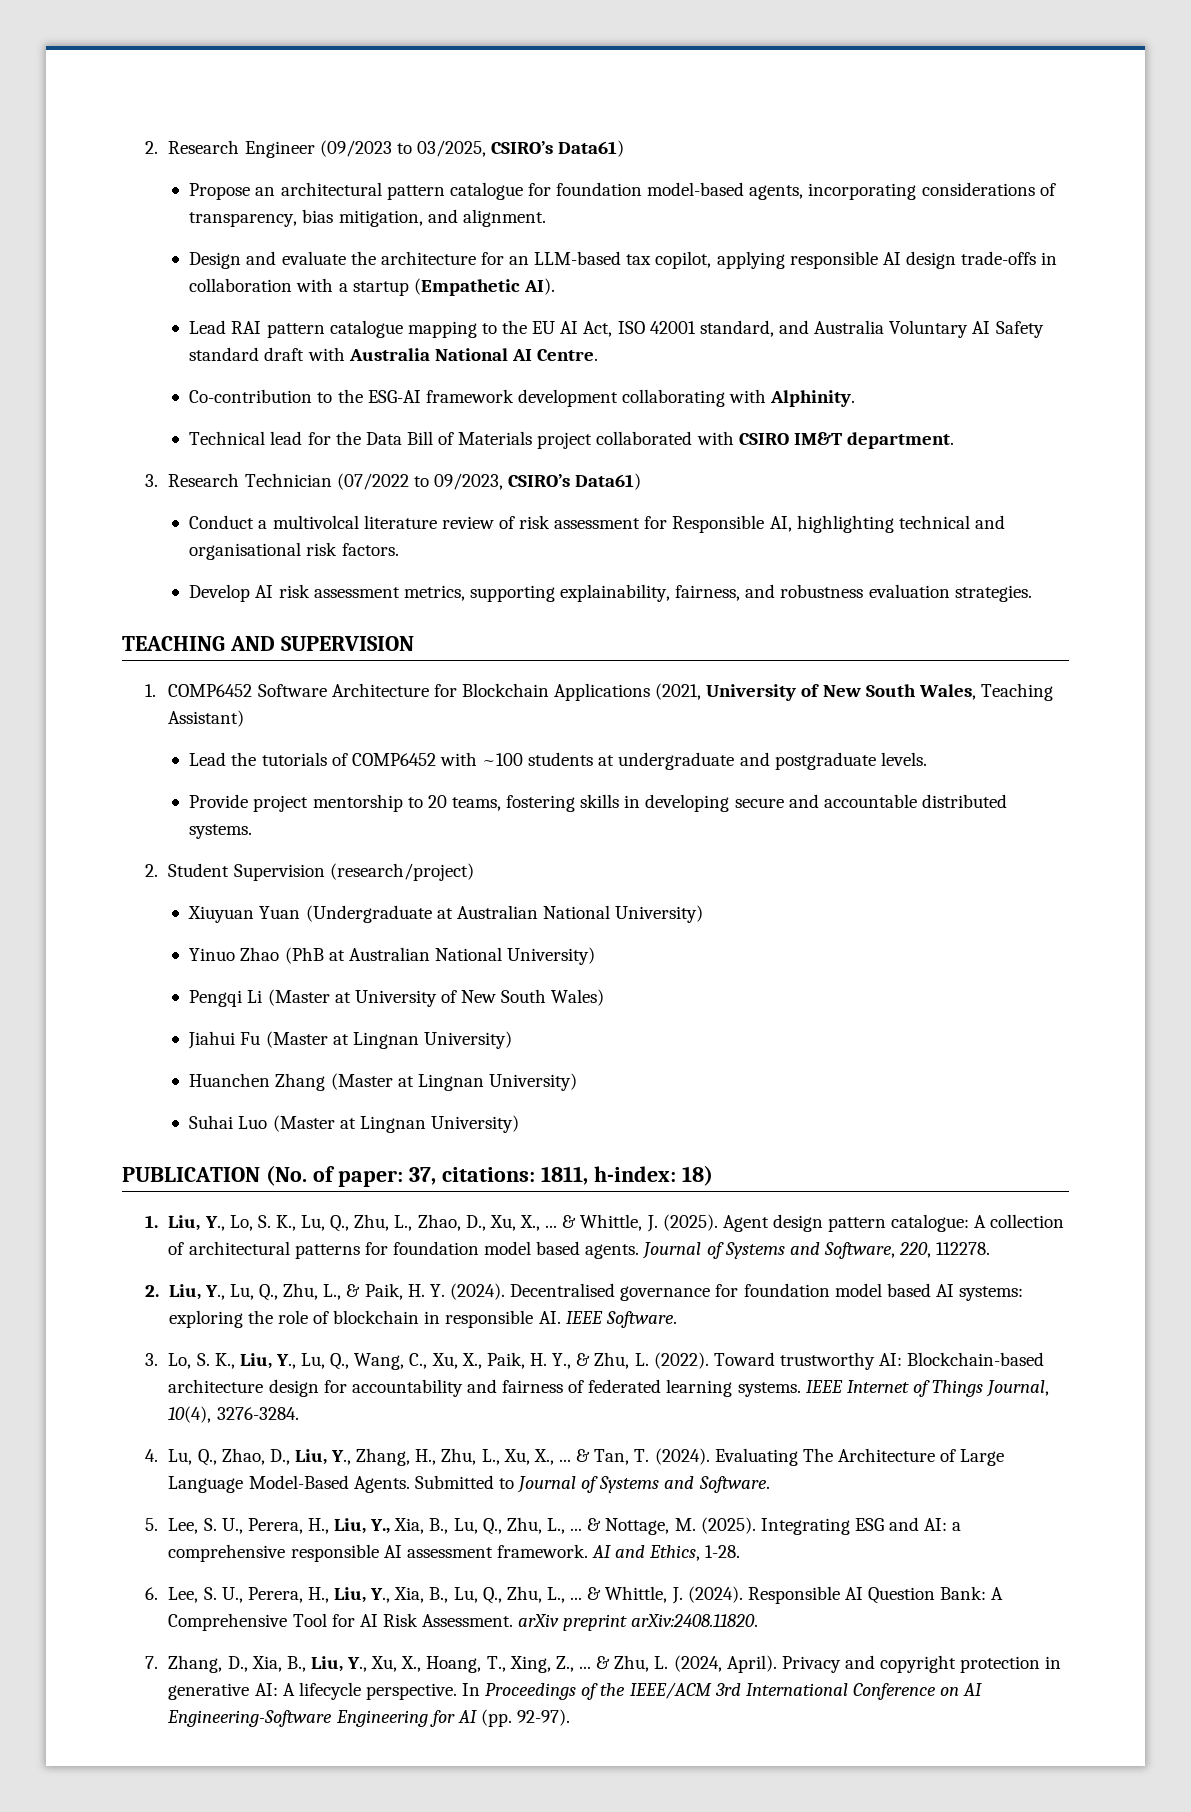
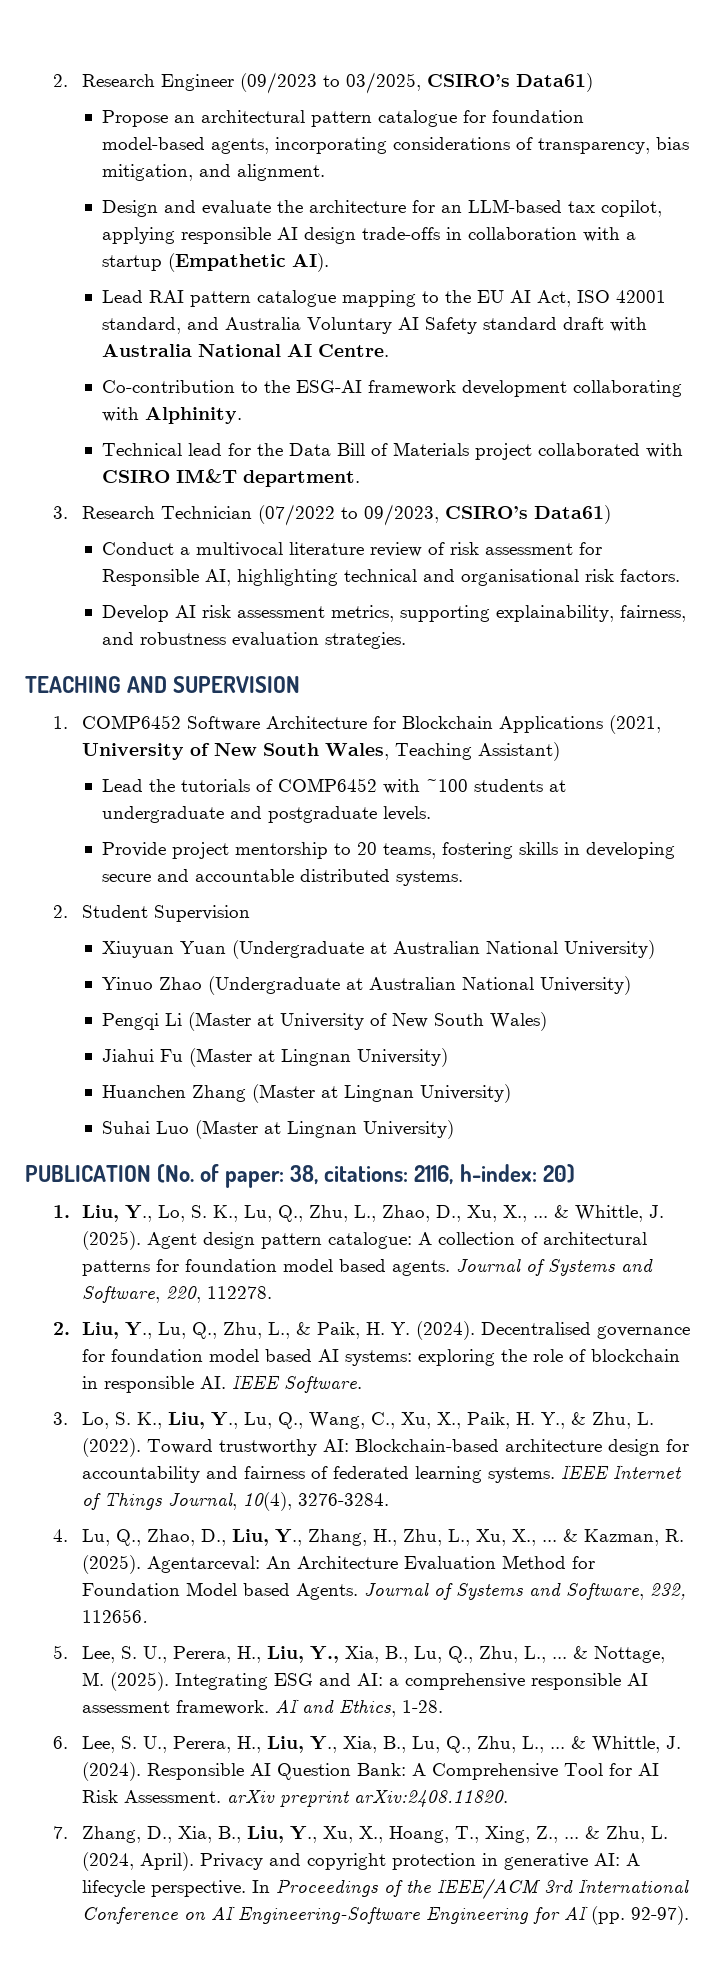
[272,515,359,529] multivolcal -> [196,542,284,557] multivocal
[329,863,474,881] (research/project) -> (250, 913) none
[284,947,324,964] (PhB -> [208,976,341,995] (Undergraduate
[408,1165,713,1186] 37, citations: 1811, h-index: 18) -> [290,1164,575,1185] 38, citations: 2116, h-index: 20)
[594,1448,1005,1466] [168,1475,770,1493] Tan, T. (2024). Evaluating The Architecture of Large Language Model-Based Agents. Submitted to Journal of Systems and Software. -> [583,1529,684,1546] [81,1555,595,1574] [81,1582,686,1600] [81,1609,148,1623] Kazman, R. (2025). Agentarceval: An Architecture Evaluation Method for Foundation Model based Agents. Journal of Systems and Software, 232, 112656.

